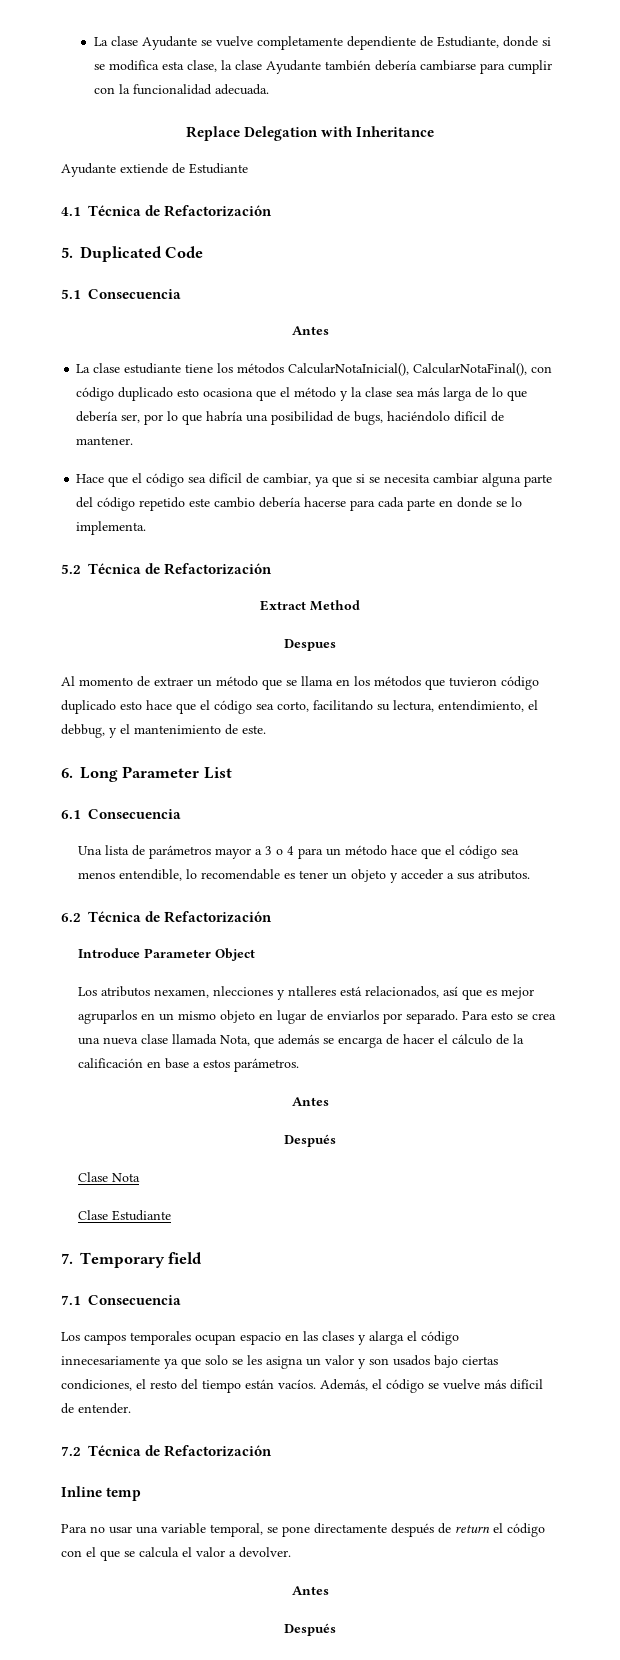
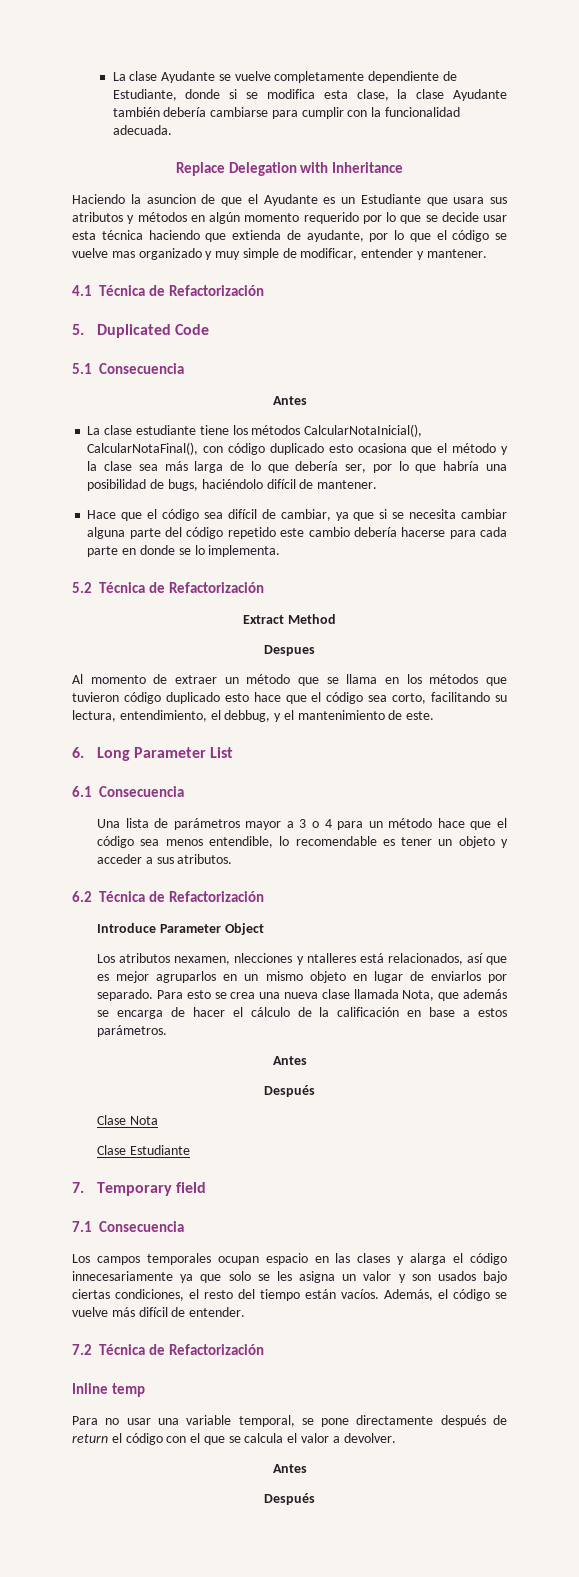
[61,163,248,177] Ayudante extiende de Estudiante -> [72,194,507,206] [72,212,507,224] [72,230,507,242] [72,248,487,260] Haciendo la asuncion de que el Ayudante es un Estudiante que usara sus atributos y métodos en algún momento requerido por lo que se decide usar esta técnica haciendo que extienda de ayudante, por lo que el código se vuelve mas organizado y muy simple de modificar, entender y mantener.

